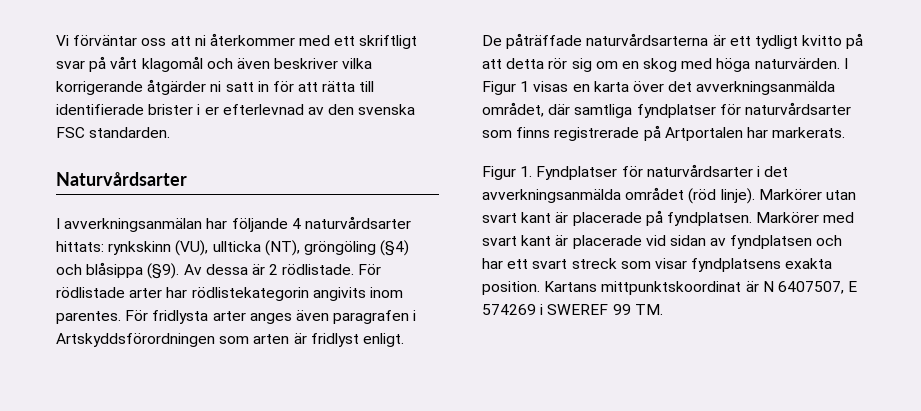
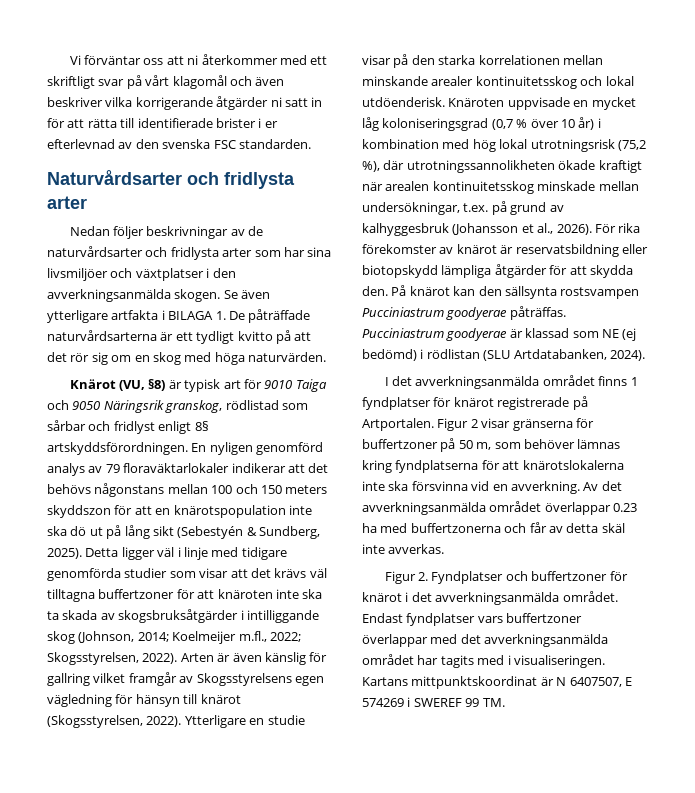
[56,216,411,232] [56,240,410,256] [56,262,382,279] [56,287,403,301] [56,310,417,324] [56,333,404,347] // I avverkningsanmälan har följande 4 naturvårdsarter hittats: rynkskinn (VU), ullticka (NT), gröngöling (§4) och blåsippa (§9). Av dessa är 2 rödlistade. För rödlistade arter har rödlistekategorin angivits inom parentes. För fridlysta arter anges även paragrafen i Artskyddsförordningen som arten är fridlyst enligt. // -> [187,172,295,189] [47,196,87,209] [69,226,264,239] [47,246,332,260] [47,268,236,281] [47,289,271,302] [47,310,226,323] och fridlysta arter // Nedan följer beskrivningar av de naturvårdsarter och fridlysta arter som har sina livsmiljöer och växtplatser i den avverkningsanmälda skogen. Se även ytterligare artfakta i BILAGA 1.
[506,58,545,69] detta -> [47,352,67,362] det
[843,58,848,69] [482,81,836,95] [482,102,851,118] [482,125,846,141] [482,164,789,180] [482,187,856,204] [482,210,855,226] [482,235,843,249] [482,258,833,272] [482,281,540,295] I Figur 1 visas en karta över det avverkningsanmälda området, där samtliga fyndplatser för naturvårdsarter som finns registrerade på Artportalen har markerats. // Figur 1. Fyndplatser för naturvårdsarter i det avverkningsanmälda området (röd linje). Markörer utan svart kant är placerade på fyndplatsen. Markörer med svart kant är placerade vid sidan av fyndplatsen och har ett svart streck som visar fyndplatsens exakta position. -> [69,379,327,392] [47,400,308,413] [47,420,209,434] [47,442,324,455] [47,463,329,476] [47,483,328,497] [47,505,312,518] [47,525,320,539] [47,547,287,560] [47,568,327,581] [47,589,323,602] [47,609,319,623] [47,631,301,644] [47,652,328,665] [47,672,324,686] [47,694,241,707] [47,715,305,728] [362,54,603,68] [362,76,634,89] [362,97,636,110] [362,117,601,131] [362,139,646,152] [362,160,642,173] [362,181,639,194] [362,201,564,215] [362,223,641,236] [362,244,648,257] [362,264,633,278] [362,285,640,299] [362,306,566,320] [362,328,637,341] [362,349,645,361] [384,375,638,389] [362,396,588,410] [362,418,594,431] [362,438,621,452] [362,460,624,473] [362,481,622,494] [362,501,638,515] [362,522,625,533] [362,544,445,554] [384,571,628,584] [362,591,618,605] [362,613,583,626] [362,634,609,647] [362,654,605,668] // Knärot (VU, §8) är typisk art för 9010 Taiga och 9050 Näringsrik granskog, rödlistad som sårbar och fridlyst enligt 8§ artskyddsförordningen. En nyligen genomförd analys av 79 floraväktarlokaler indikerar att det behövs någonstans mellan 100 och 150 meters skyddszon för att en knärotspopulation inte ska dö ut på lång sikt (Sebestyén & Sundberg, 2025). Detta ligger väl i linje med tidigare genomförda studier som visar att det krävs väl tilltagna buffertzoner för att knäroten inte ska ta skada av skogsbruksåtgärder i intilliggande skog (Johnson, 2014; Koelmeijer m.fl., 2022; Skogsstyrelsen, 2022). Arten är även känslig för gallring vilket framgår av Skogsstyrelsens egen vägledning för hänsyn till knärot (Skogsstyrelsen, 2022). Ytterligare en studie visar på den starka korrelationen mellan minskande arealer kontinuitetsskog och lokal utdöenderisk. Knäroten uppvisade en mycket låg koloniseringsgrad (0,7 % över 10 år) i kombination med hög lokal utrotningsrisk (75,2 %), där utrotningssannolikheten ökade kraftigt när arealen kontinuitetsskog minskade mellan undersökningar, t.ex. på grund av kalhyggesbruk (Johansson et al., 2026). För rika förekomster av knärot är reservatsbildning eller biotopskydd lämpliga åtgärder för att skydda den. På knärot kan den sällsynta rostsvampen Pucciniastrum goodyerae påträffas. Pucciniastrum goodyerae är klassad som NE (ej bedömd) i rödlistan (SLU Artdatabanken, 2024). // I det avverkningsanmälda området finns 1 fyndplatser för knärot registrerade på Artportalen. Figur 2 visar gränserna för buffertzoner på 50 m, som behöver lämnas kring fyndplatserna för att knärotslokalerna inte ska försvinna vid en avverkning. Av det avverkningsanmälda området överlappar 0.23 ha med buffertzonerna och får av detta skäl inte avverkas. // Figur 2. Fyndplatser och buffertzoner för knärot i det avverkningsanmälda området. Endast fyndplatser vars buffertzoner överlappar med det avverkningsanmälda området har tagits med i visualiseringen.

